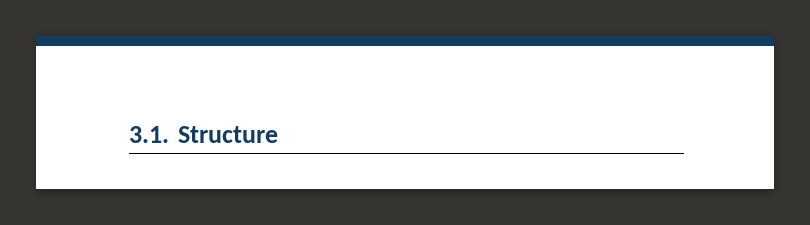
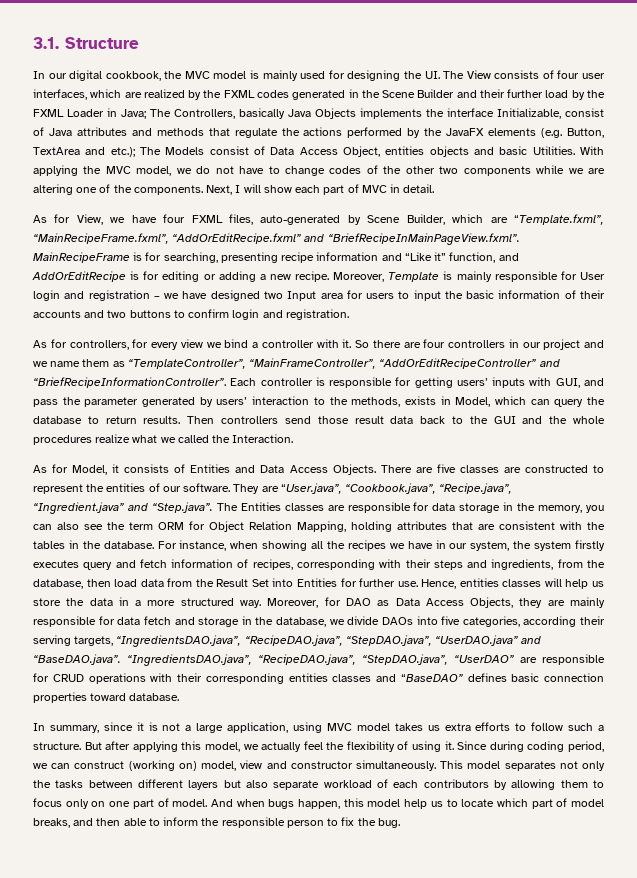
(278, 134) none -> [33,70,605,81] [33,89,605,100] [33,108,604,119] [33,127,604,138] [33,146,604,157] [33,165,605,176] [33,184,435,195] [33,214,604,225] [33,233,520,245] [33,252,519,263] [32,271,605,282] [33,290,605,301] [33,309,349,320] [33,339,604,350] [33,358,560,369] [33,377,604,388] [33,396,605,407] [33,416,605,424] [33,434,294,445] [33,464,604,475] [33,483,513,494] [33,502,605,514] [33,521,605,532] [33,540,606,551] [33,559,605,570] [33,578,604,589] [33,597,605,608] [33,616,605,627] [33,635,542,647] [33,654,605,666] [33,673,604,684] [33,692,180,703] [33,722,604,733] [33,741,604,752] [33,760,605,771] [33,779,604,790] [33,798,604,809] [33,817,400,828] // In our digital cookbook, the MVC model is mainly used for designing the UI. The View consists of four user interfaces, which are realized by the FXML codes generated in the Scene Builder and their further load by the FXML Loader in Java; The Controllers, basically Java Objects implements the interface Initializable, consist of Java attributes and methods that regulate the actions performed by the JavaFX elements (e.g. Button, TextArea and etc.); The Models consist of Data Access Object, entities objects and basic Utilities. With applying the MVC model, we do not have to change codes of the other two components while we are altering one of the components. Next, I will show each part of MVC in detail. // As for View, we have four FXML files, auto-generated by Scene Builder, which are “Template.fxml”, “MainRecipeFrame.fxml”, “AddOrEditRecipe.fxml” and “BriefRecipeInMainPageView.fxml”. MainRecipeFrame is for searching, presenting recipe information and “Like it” function, and AddOrEditRecipe is for editing or adding a new recipe. Moreover, Template is mainly responsible for User login and registration – we have designed two Input area for users to input the basic information of their accounts and two buttons to confirm login and registration. // As for controllers, for every view we bind a controller with it. So there are four controllers in our project and we name them as “TemplateController”, “MainFrameController”, “AddOrEditRecipeController” and “BriefRecipeInformationController”. Each controller is responsible for getting users’ inputs with GUI, and pass the parameter generated by users’ interaction to the methods, exists in Model, which can query the database to return results. Then controllers send those result data back to the GUI and the whole procedures realize what we called the Interaction. // As for Model, it consists of Entities and Data Access Objects. There are five classes are constructed to represent the entities of our software. They are “User.java”, “Cookbook.java”, “Recipe.java”, “Ingredient.java” and “Step.java”. The Entities classes are responsible for data storage in the memory, you can also see the term ORM for Object Relation Mapping, holding attributes that are consistent with the tables in the database. For instance, when showing all the recipes we have in our system, the system firstly executes query and fetch information of recipes, corresponding with their steps and ingredients, from the database, then load data from the Result Set into Entities for further use. Hence, entities classes will help us store the data in a more structured way. Moreover, for DAO as Data Access Objects, they are mainly responsible for data fetch and storage in the database, we divide DAOs into five categories, according their serving targets, “IngredientsDAO.java”, “RecipeDAO.java”, “StepDAO.java”, “UserDAO.java” and “BaseDAO.java”. “IngredientsDAO.java”, “RecipeDAO.java”, “StepDAO.java”, “UserDAO” are responsible for CRUD operations with their corresponding entities classes and “BaseDAO” defines basic connection properties toward database. // In summary, since it is not a large application, using MVC model takes us extra efforts to follow such a structure. But after applying this model, we actually feel the flexibility of using it. Since during coding period, we can construct (working on) model, view and constructor simultaneously. This model separates not only the tasks between different layers but also separate workload of each contributors by allowing them to focus only on one part of model. And when bugs happen, this model help us to locate which part of model breaks, and then able to inform the responsible person to fix the bug.

